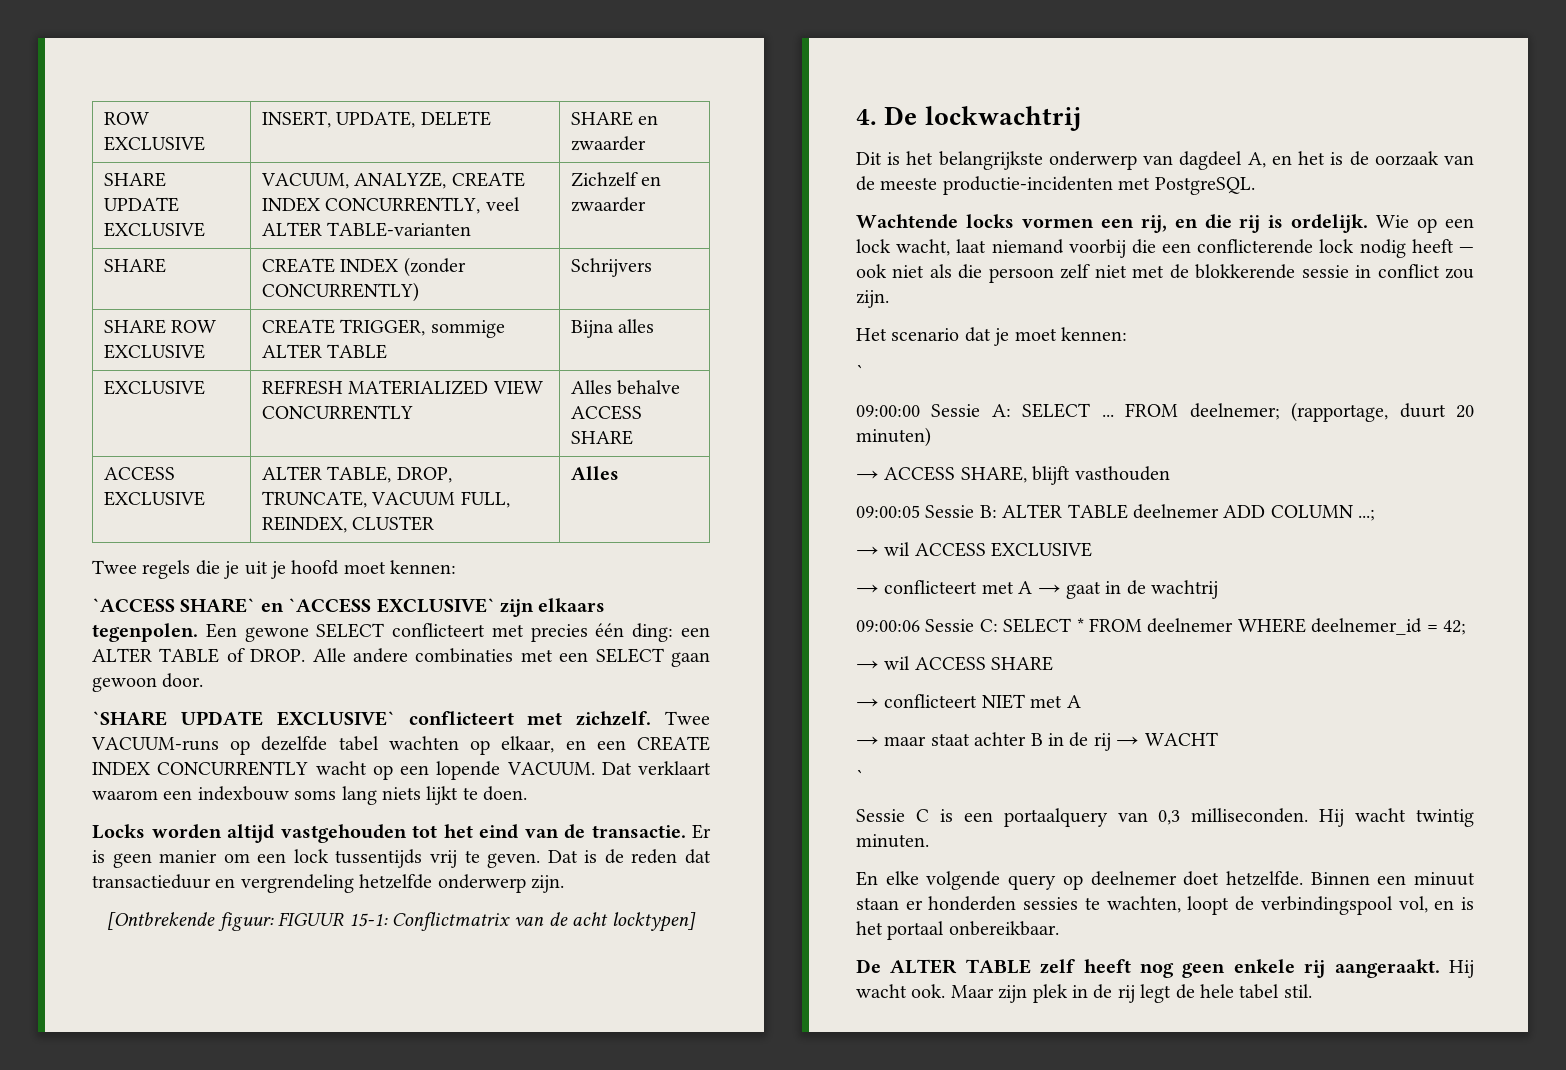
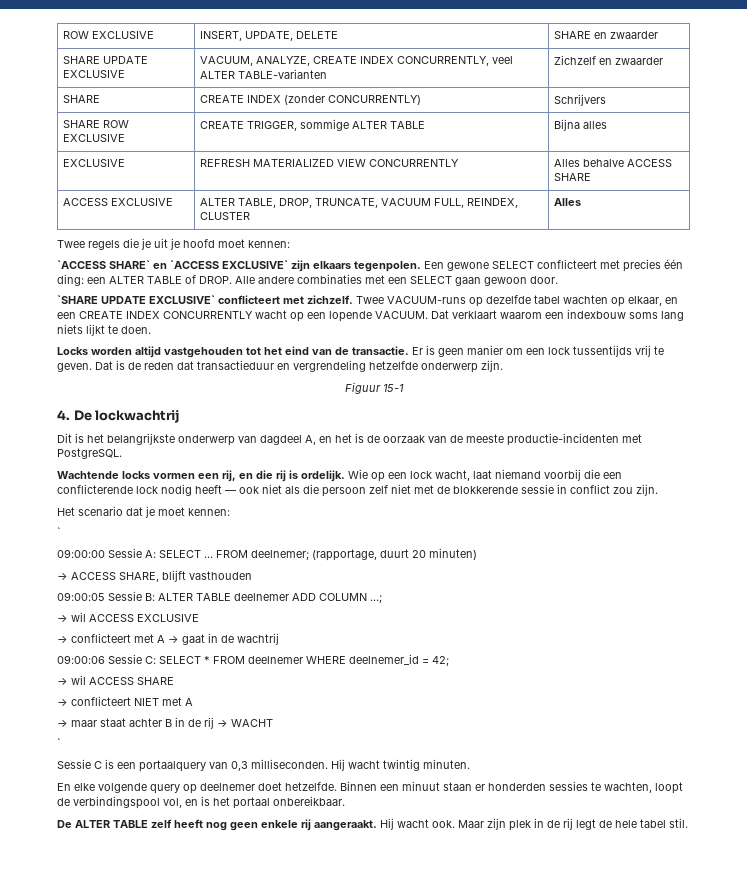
[107,912,696,932] [Ontbrekende figuur: FIGUUR 15-1: Conflictmatrix van de acht locktypen] -> [344,382,404,394] Figuur 15-1

